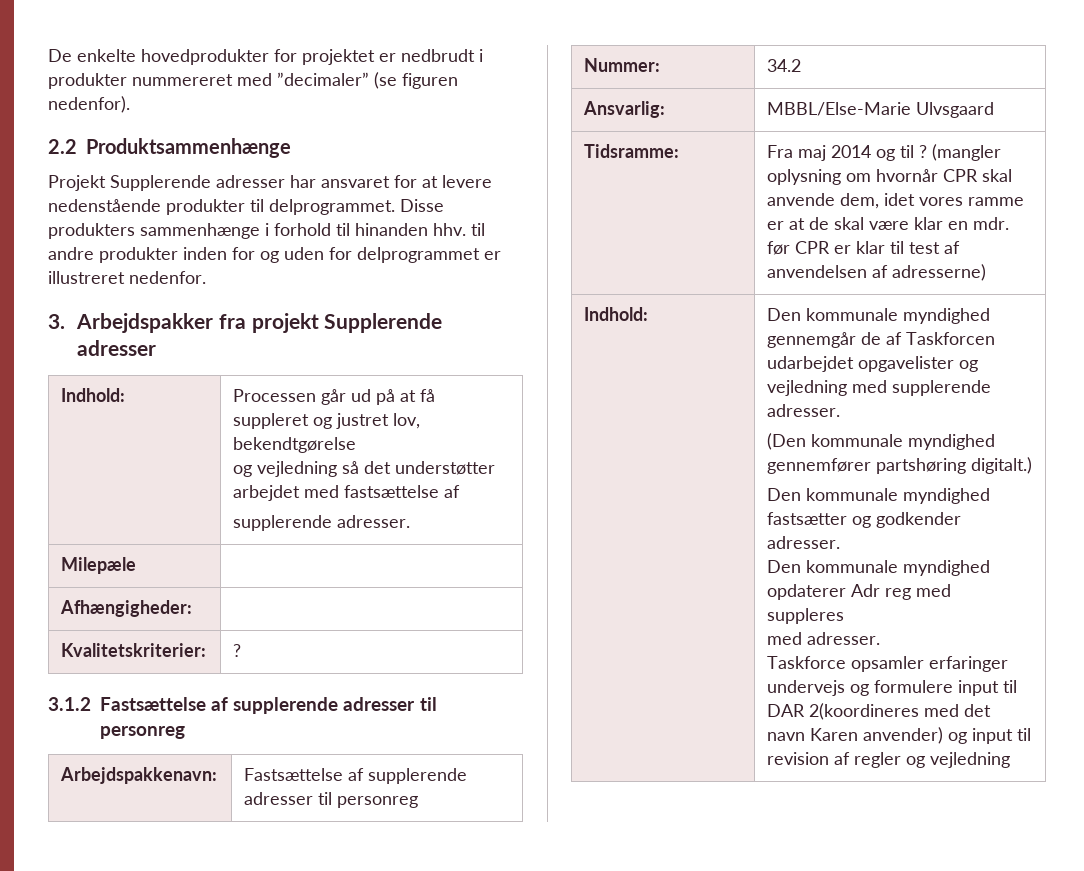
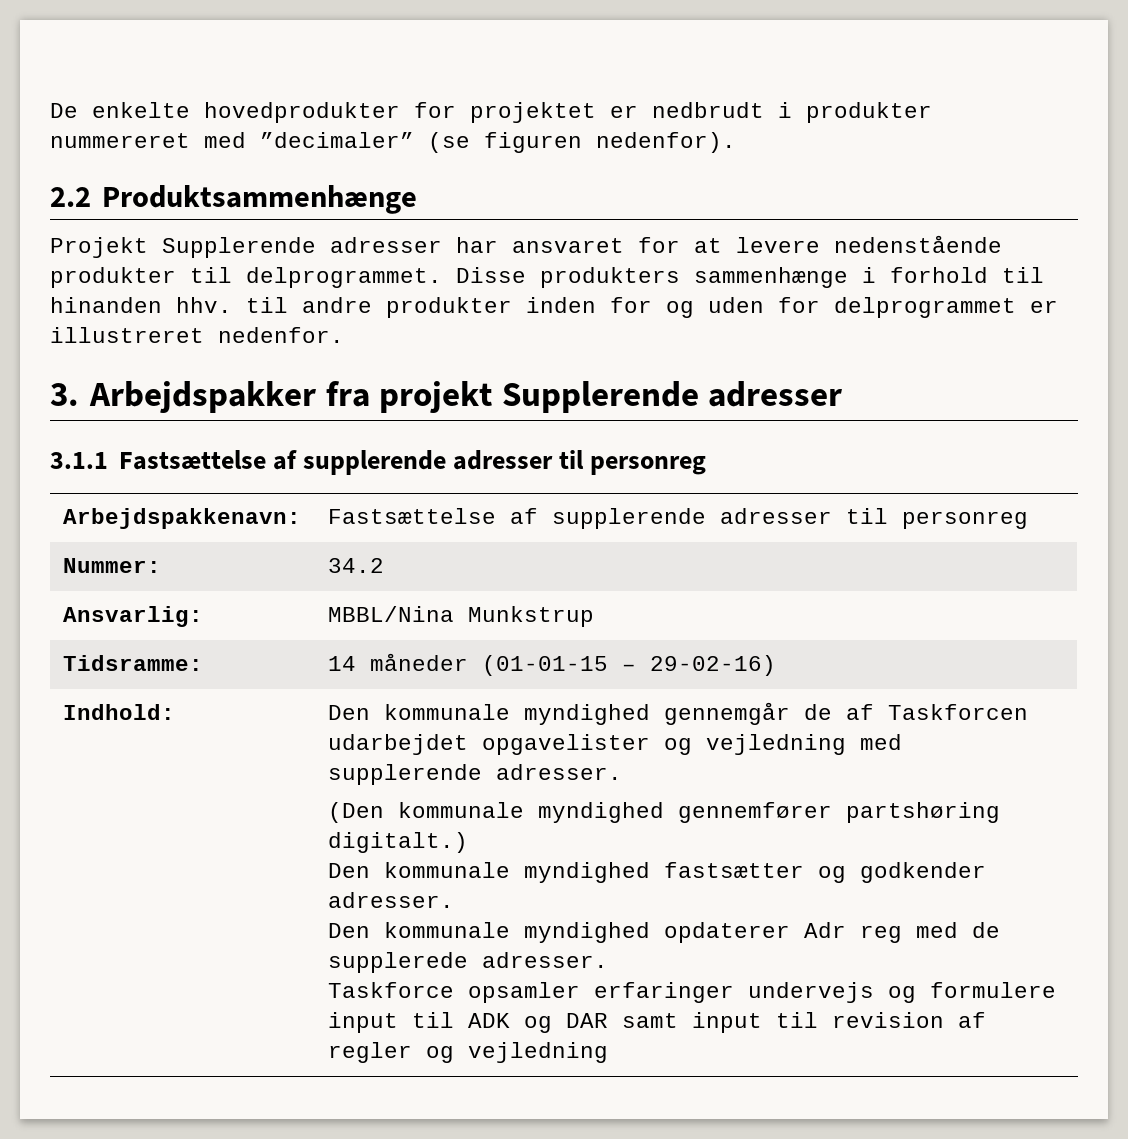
[61,388,126,402] [233,389,436,405] [233,413,421,429] [233,437,357,453] [233,461,496,477] [233,485,461,501] [233,515,411,531] [61,557,137,574] [60,600,193,617] [61,643,207,657] [233,644,242,657] [48,697,91,711] // Indhold: | Processen går ud på at få suppleret og justret lov, bekendtgørelse // og vejledning så det understøtter arbejdet med fastsættelse af // supplerende adresser. // Milepæle | // Afhængigheder: | // Kvalitetskriterier: | ? // 3.1.2 -> [50,452,108,469] // 3.1.1
[767,102,995,118] MBBL/Else-Marie Ulvsgaard -> [328,606,595,627] MBBL/Nina Munkstrup
[767,144,1002,161] [767,169,1013,185] [767,193,1025,209] [767,217,1010,230] [767,241,961,255] [767,264,987,281] Fra maj 2014 og til ? (mangler oplysning om hvornår CPR skal anvende dem, idet vores ramme er at de skal være klar en mdr. før CPR er klar til test af anvendelsen af adresserne) -> [328,653,777,676] 14 måneder (01-01-15 – 29-02-16)
[767,608,845,624] [767,632,803,645] suppleres // med -> [972,922,1001,938] [328,952,469,973] de supplerede
[767,703,992,720] [767,727,968,744] DAR 2(koordineres med det navn Karen anvender) og -> [468,1013,679,1033] ADK og DAR samt

